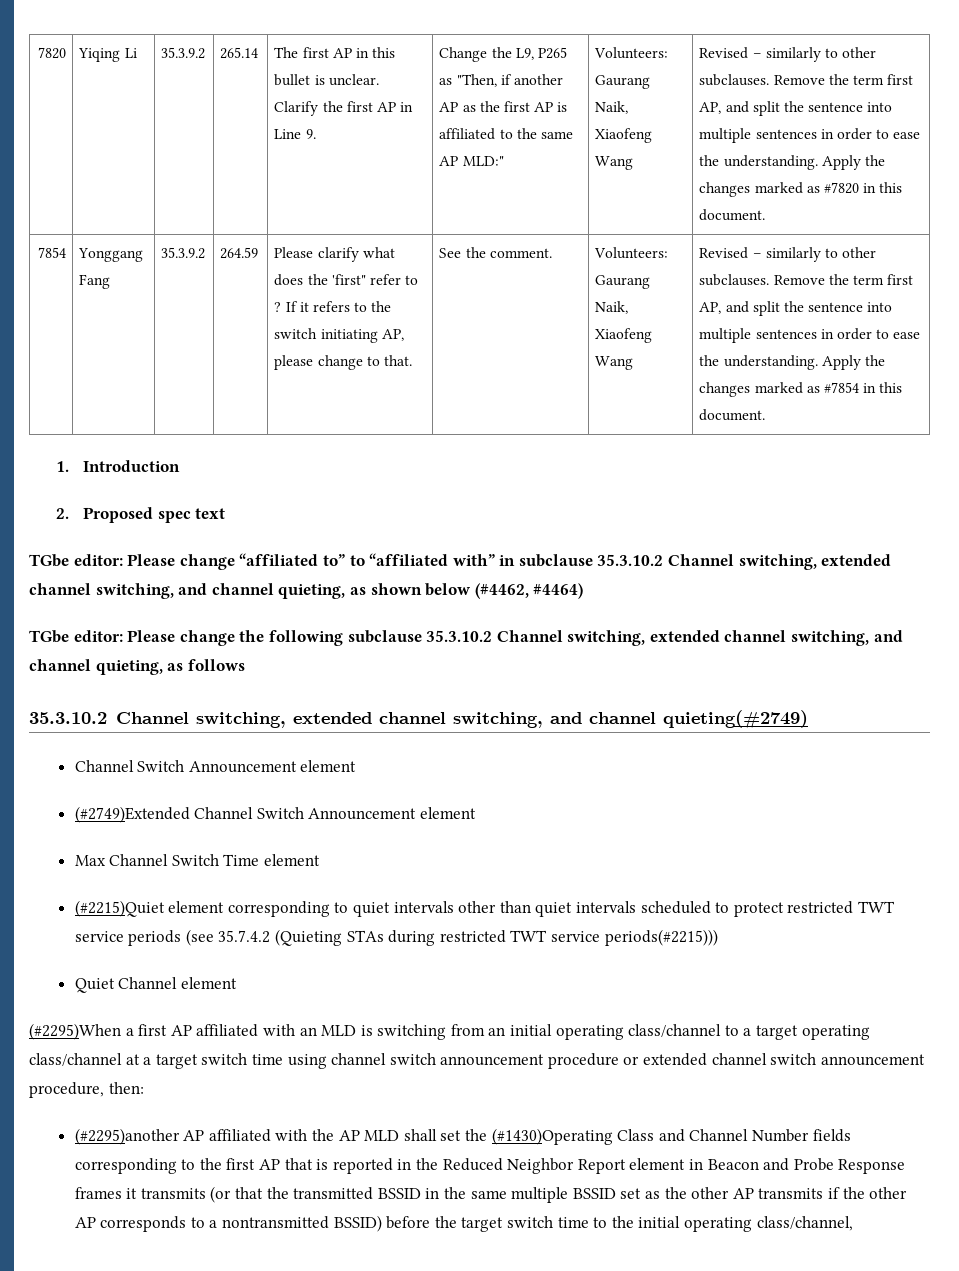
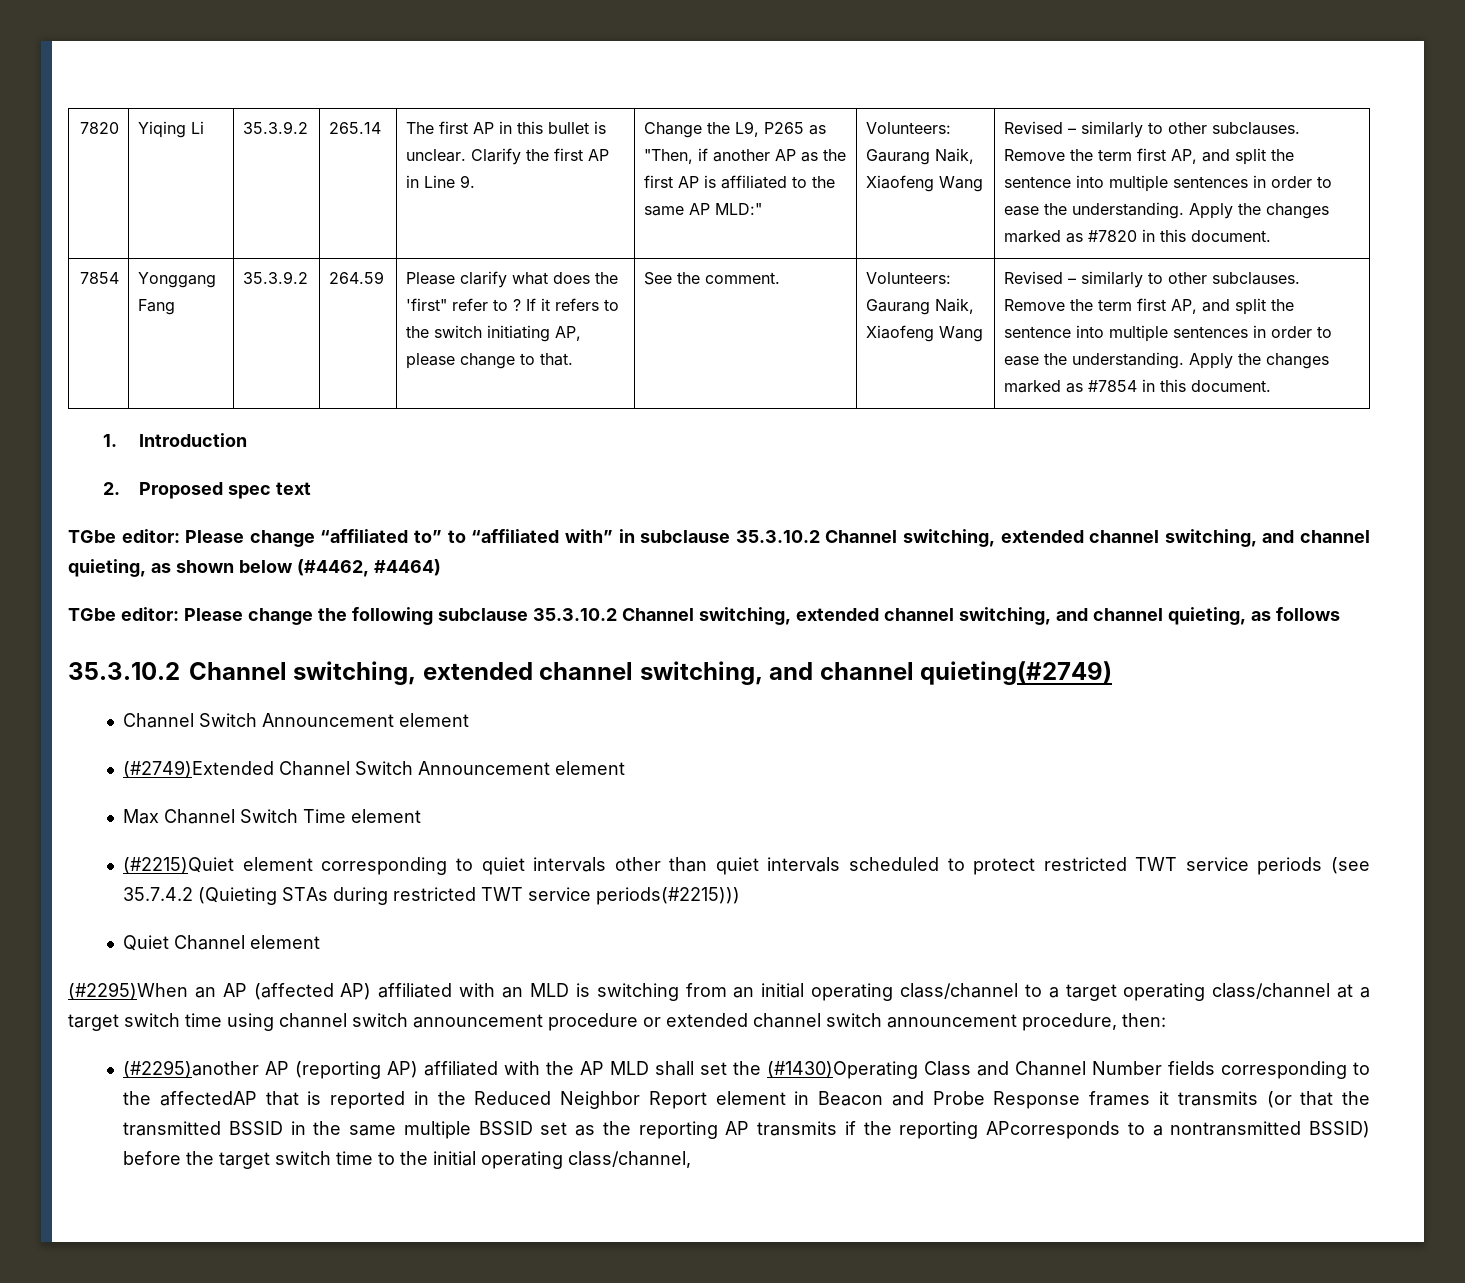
[125,1024,192,1036] a first AP -> [194,983,372,1000] an AP (affected AP)
(205, 1135) none -> [295,1061,419,1079] (reporting AP)
[226,1158,281,1170] first AP -> [159,1091,257,1106] affectedAP
[691,1187,730,1199] other -> [638,1121,718,1139] reporting
[869,1187,908,1199] [74,1216,187,1232] other AP corresponds -> [899,1121,1121,1139] reporting APcorresponds

